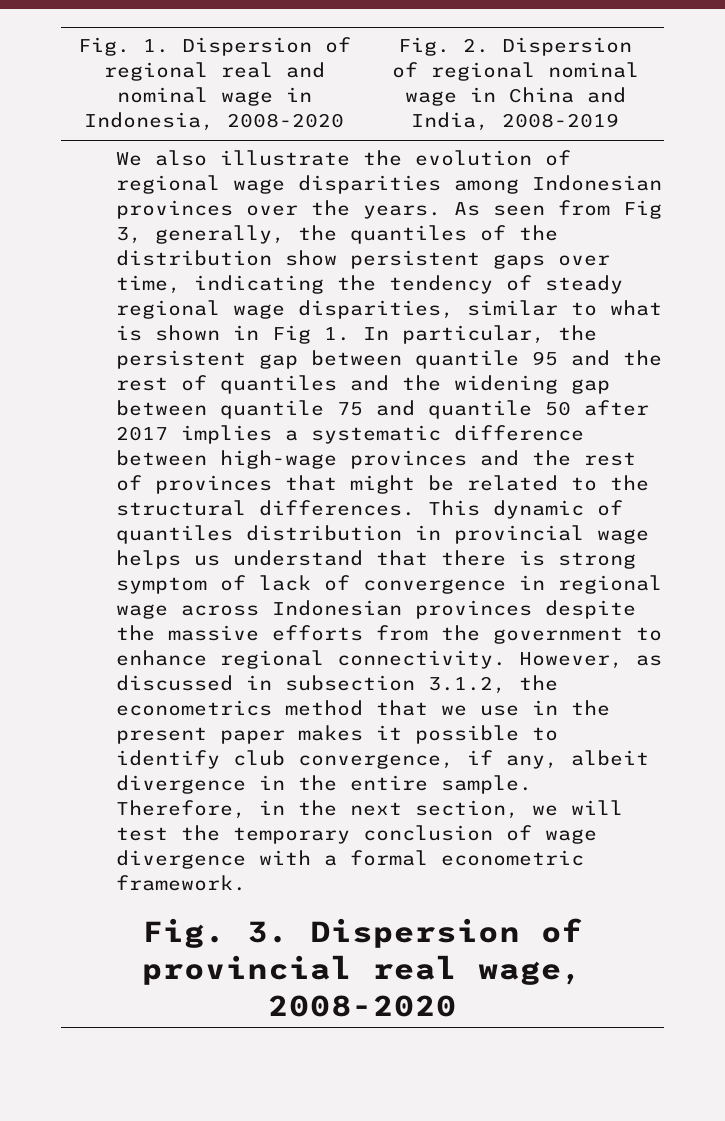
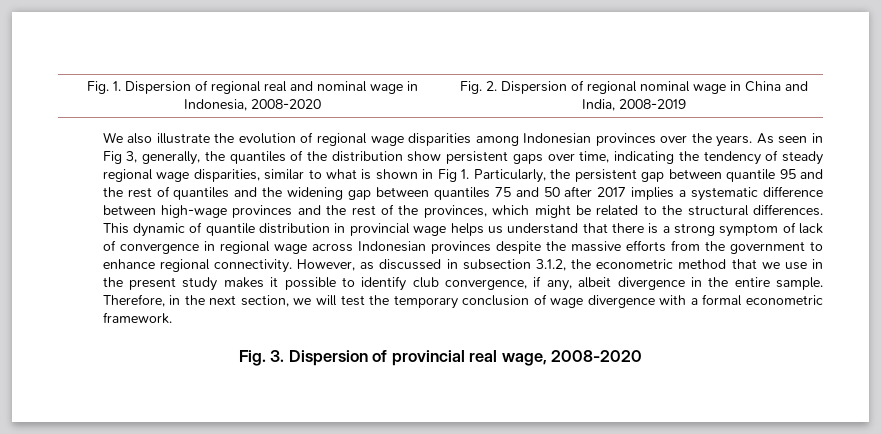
[558,200,611,216] from -> [812,133,824,143] in
[363,325,546,344] In particular, -> [473,169,546,183] Particularly,
[220,400,325,419] quantile -> [433,187,490,200] quantiles
[428,400,533,419] quantile -> (539, 192) none
[155,475,338,494] provinces that -> [398,205,530,218] the provinces, which
[116,525,234,544] quantiles -> [205,223,255,236] quantile
(546, 558) none -> [662,226,670,233] a
[116,700,273,716] econometrics -> [596,259,674,269] econometric
[220,730,286,744] paper -> [182,277,218,291] study

